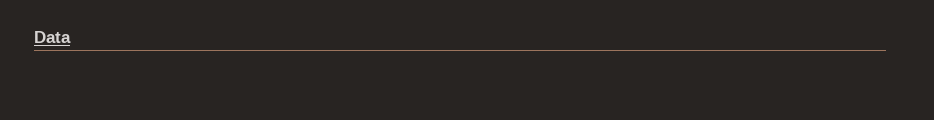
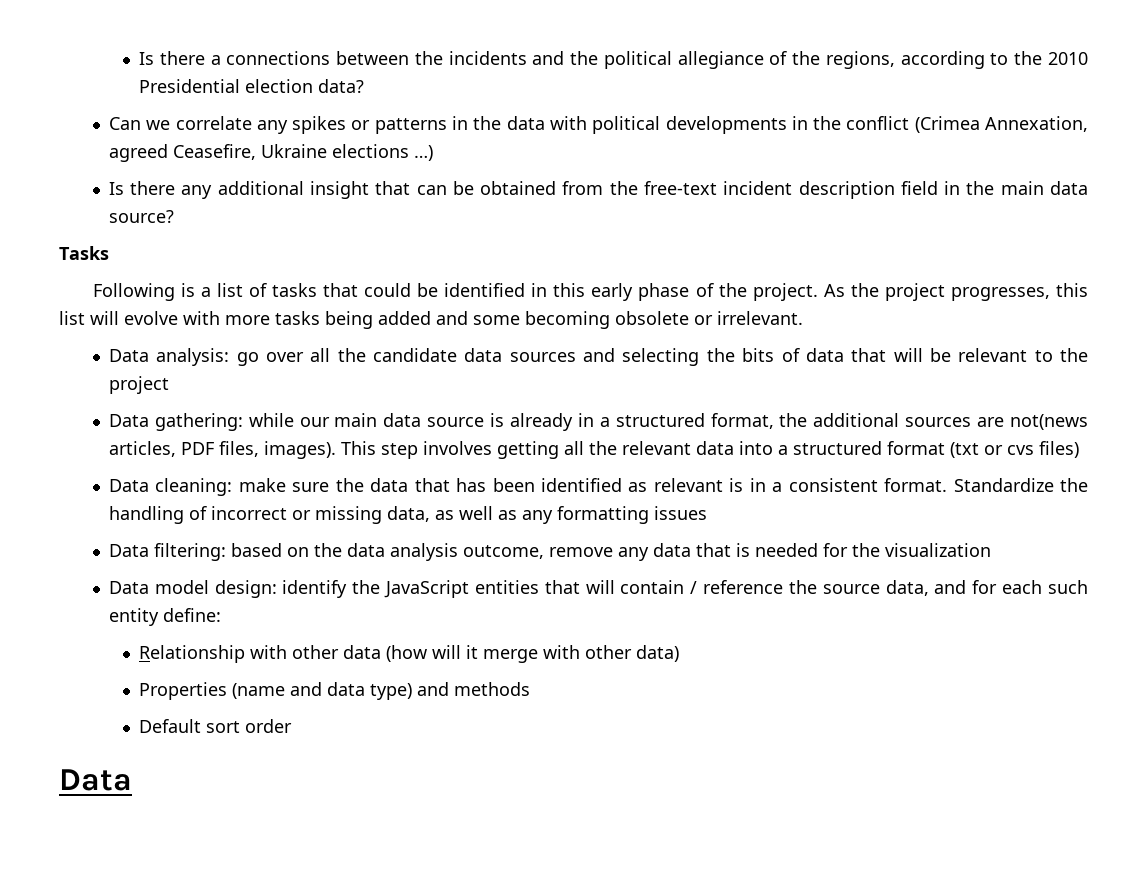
(34, 37) none -> [139,51,1089,69] [139,79,365,93] [108,116,1088,134] [108,144,433,162] [108,181,1088,199] [108,210,174,223] [59,246,109,260] [92,283,1089,301] [59,311,803,329] [108,348,1089,366] [108,376,169,394] [108,413,1089,431] [108,441,1079,459] [108,478,1088,496] [108,506,707,524] [108,543,991,561] [108,580,1088,598] [108,608,221,626] [139,645,680,663] [139,682,531,700] [139,719,293,733] Is there a connections between the incidents and the political allegiance of the regions, according to the 2010 Presidential election data? // Can we correlate any spikes or patterns in the data with political developments in the conflict (Crimea Annexation, agreed Ceasefire, Ukraine elections …) // Is there any additional insight that can be obtained from the free-text incident description field in the main data source? // Tasks // Following is a list of tasks that could be identified in this early phase of the project. As the project progresses, this list will evolve with more tasks being added and some becoming obsolete or irrelevant. // Data analysis: go over all the candidate data sources and selecting the bits of data that will be relevant to the project // Data gathering: while our main data source is already in a structured format, the additional sources are not(news articles, PDF files, images). This step involves getting all the relevant data into a structured format (txt or cvs files) // Data cleaning: make sure the data that has been identified as relevant is in a consistent format. Standardize the handling of incorrect or missing data, as well as any formatting issues // Data filtering: based on the data analysis outcome, remove any data that is needed for the visualization // Data model design: identify the JavaScript entities that will contain / reference the source data, and for each such entity define: // Relationship with other data (how will it merge with other data) // Properties (name and data type) and methods // Default sort order //

